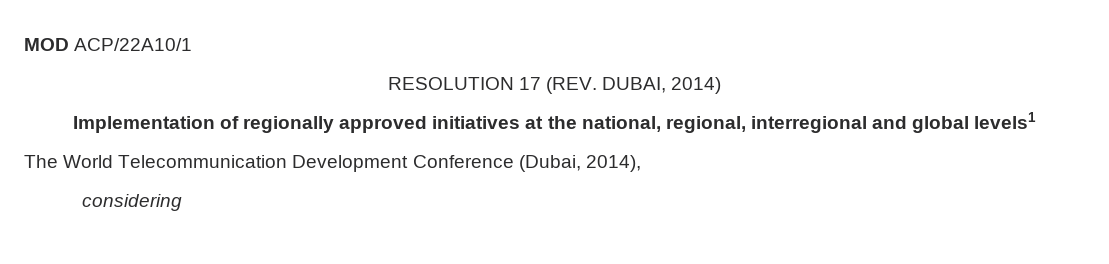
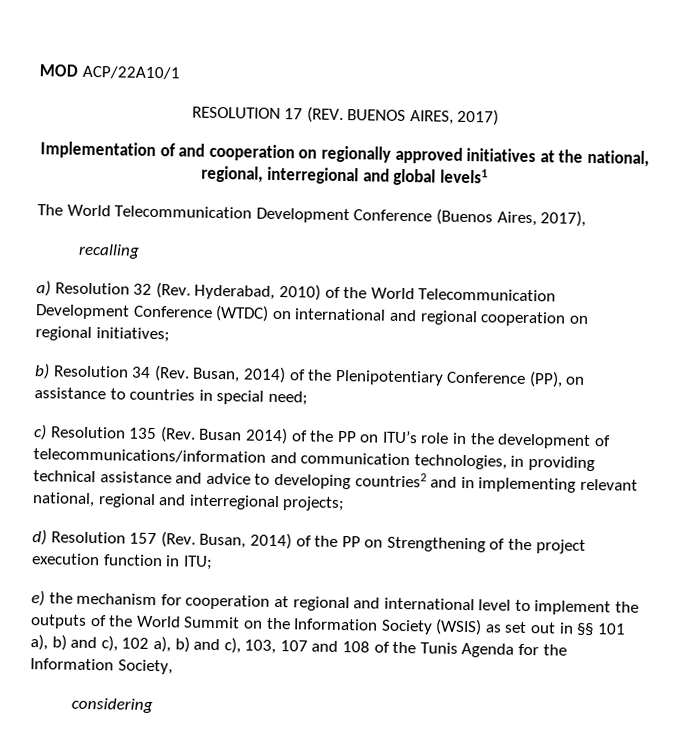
[602,77,722,94] DUBAI, 2014) -> [347,108,500,126] BUENOS AIRES, 2017)
(239, 122) none -> [178,143,318,162] and cooperation on
[518,155,641,172] (Dubai, 2014), -> [435,208,587,227] [77,243,140,259] [36,280,557,302] [35,304,589,327] [35,326,170,343] [34,363,586,388] [34,387,308,406] [33,424,611,450] [33,448,595,472] [33,470,638,493] [32,492,346,512] [32,529,586,554] [31,553,213,570] [31,590,640,616] [30,614,626,637] [30,634,567,658] [30,658,173,675] (Buenos Aires, 2017), // recalling // a) Resolution 32 (Rev. Hyderabad, 2010) of the World Telecommunication Development Conference (WTDC) on international and regional cooperation on regional initiatives; // b) Resolution 34 (Rev. Busan, 2014) of the Plenipotentiary Conference (PP), on assistance to countries in special need; // c) Resolution 135 (Rev. Busan 2014) of the PP on ITU’s role in the development of telecommunications/information and communication technologies, in providing technical assistance and advice to developing countries2 and in implementing relevant national, regional and interregional projects; // d) Resolution 157 (Rev. Busan, 2014) of the PP on Strengthening of the project execution function in ITU; // e) the mechanism for cooperation at regional and international level to implement the outputs of the World Summit on the Information Society (WSIS) as set out in §§ 101 a), b) and c), 102 a), b) and c), 103, 107 and 108 of the Tunis Agenda for the Information Society,

